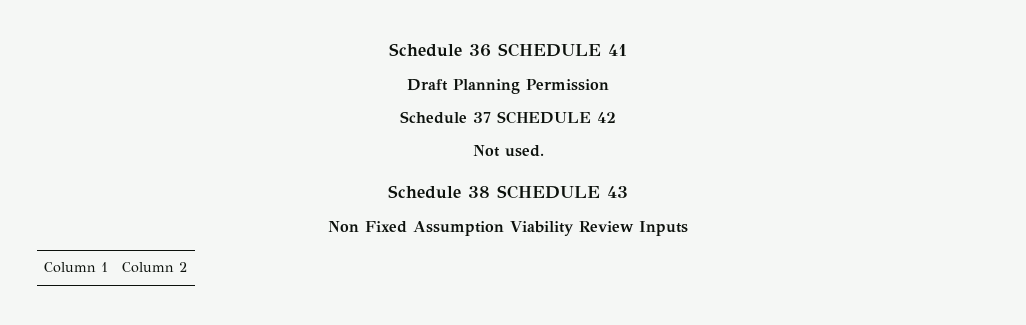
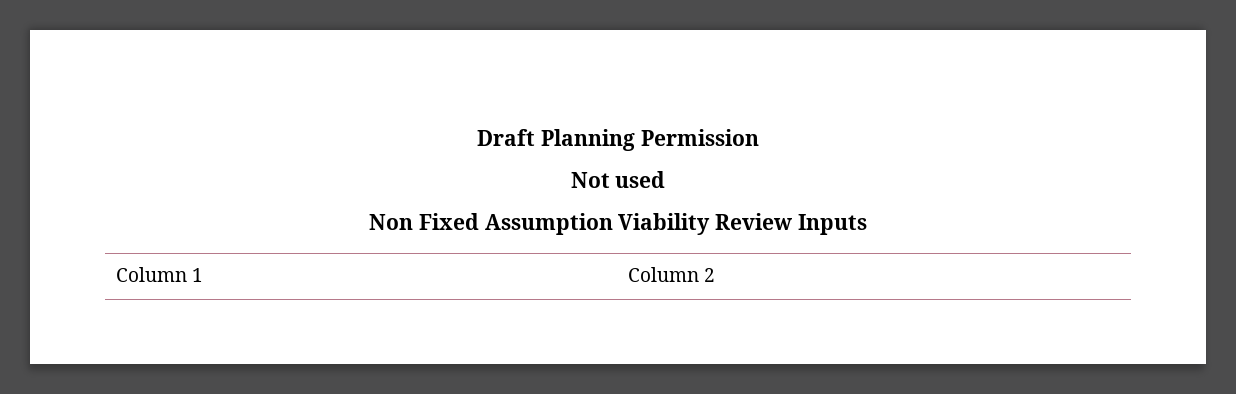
[389,43,627,57] Schedule 36 SCHEDULE 41 // -> (477, 137) none
[400,111,616,124] [472,145,544,157] [388,185,628,199] Schedule 37 SCHEDULE 42 // Not used. // Schedule 38 SCHEDULE 43 -> [570,171,666,188] Not used

